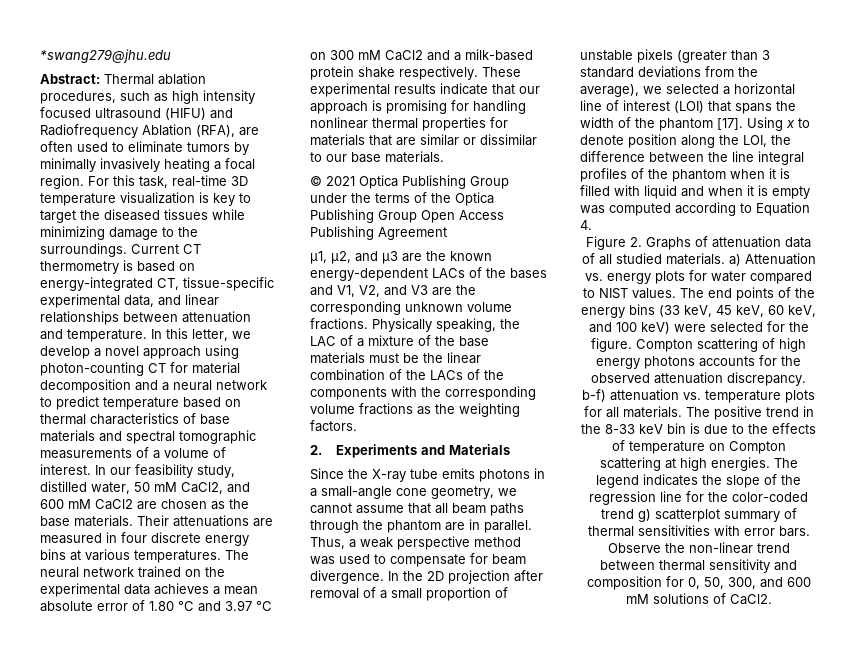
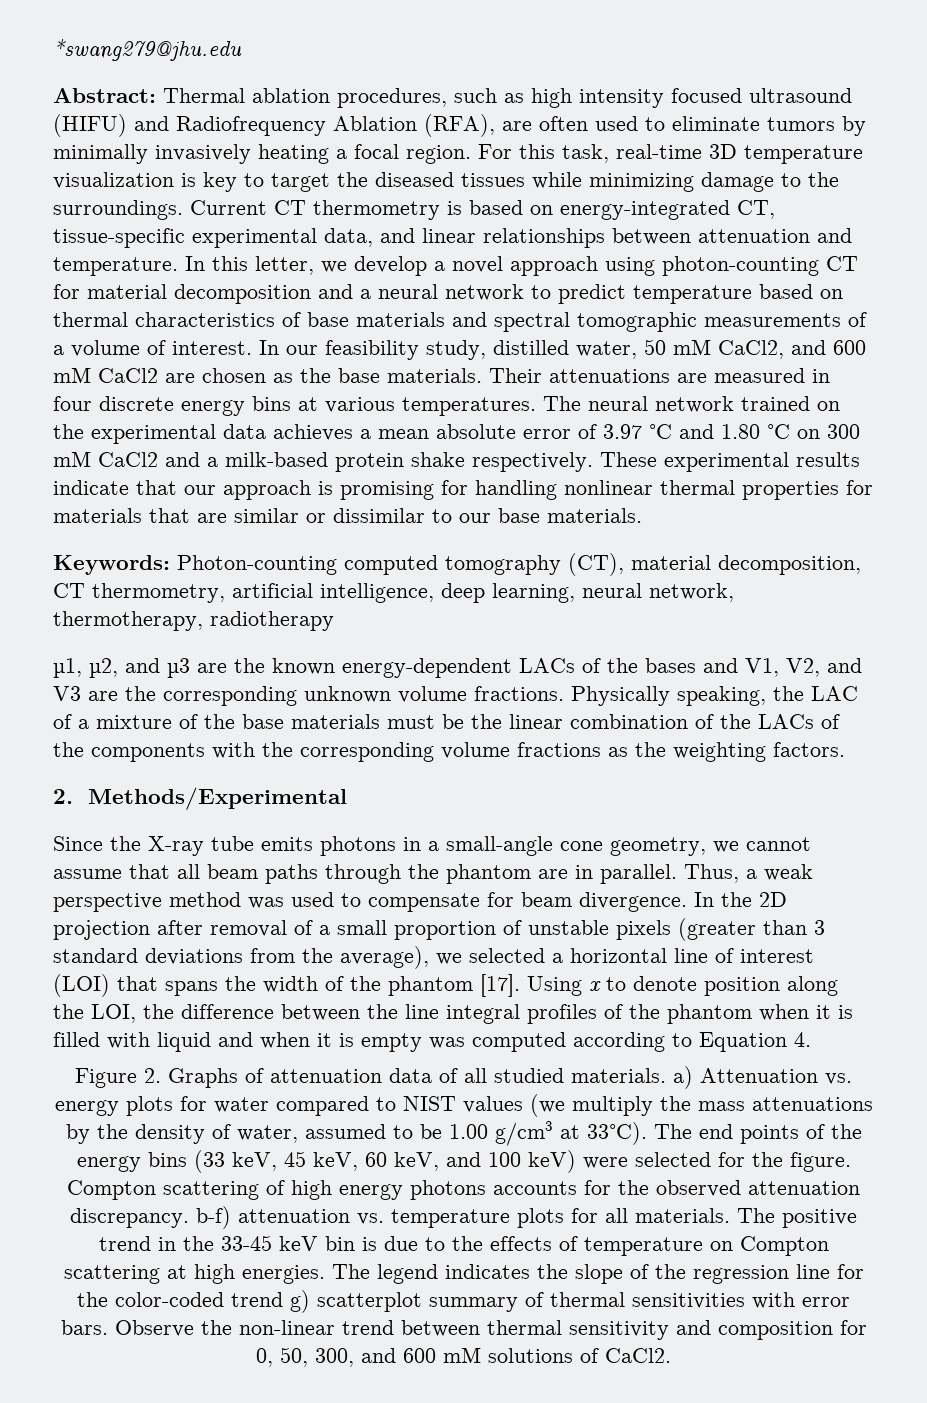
[149,601,174,611] 1.80 -> [603,424,642,439] 3.97
[225,600,252,611] 3.97 -> [721,424,760,439] 1.80
[310,175,509,189] [310,192,494,206] [310,209,504,223] [310,226,447,240] © 2021 Optica Publishing Group under the terms of the Optica Publishing Group Open Access Publishing Agreement -> [53,553,861,576] [53,583,734,603] [53,611,334,631] Keywords: Photon-counting computed tomography (CT), material decomposition, CT thermometry, artificial intelligence, deep learning, neural network, thermotherapy, radiotherapy
[335,444,510,458] Experiments and Materials -> [88,787,348,810] Methods/Experimental
[631,288,676,299] values. -> [462,1094,873,1117] [65,1121,647,1146] values (we multiply the mass attenuations by the density of water, assumed to be 1.00 g/cm3 at 33°C).
[605,424,635,434] 8-33 -> [220,1235,272,1251] 33-45

